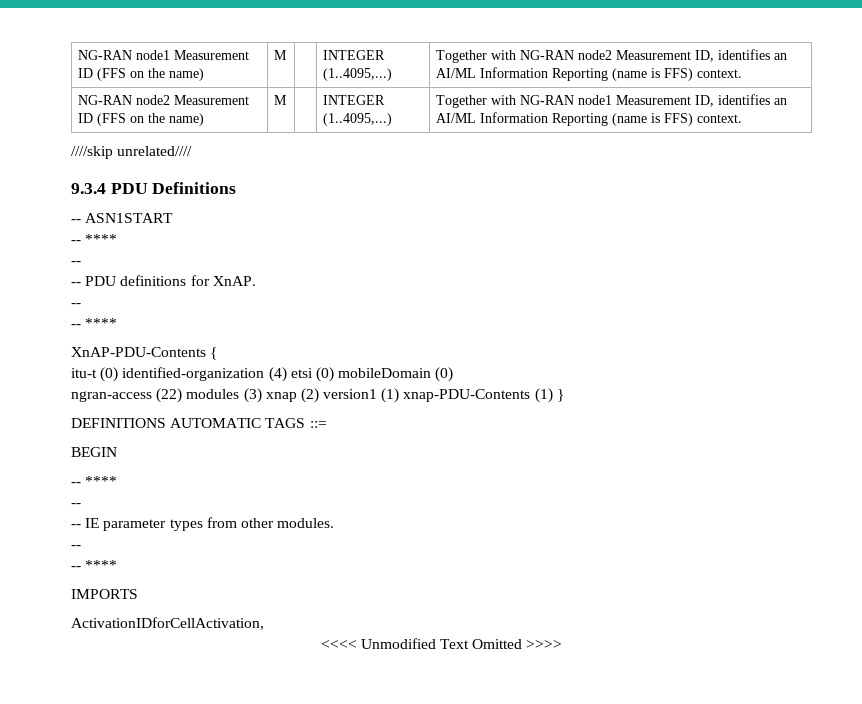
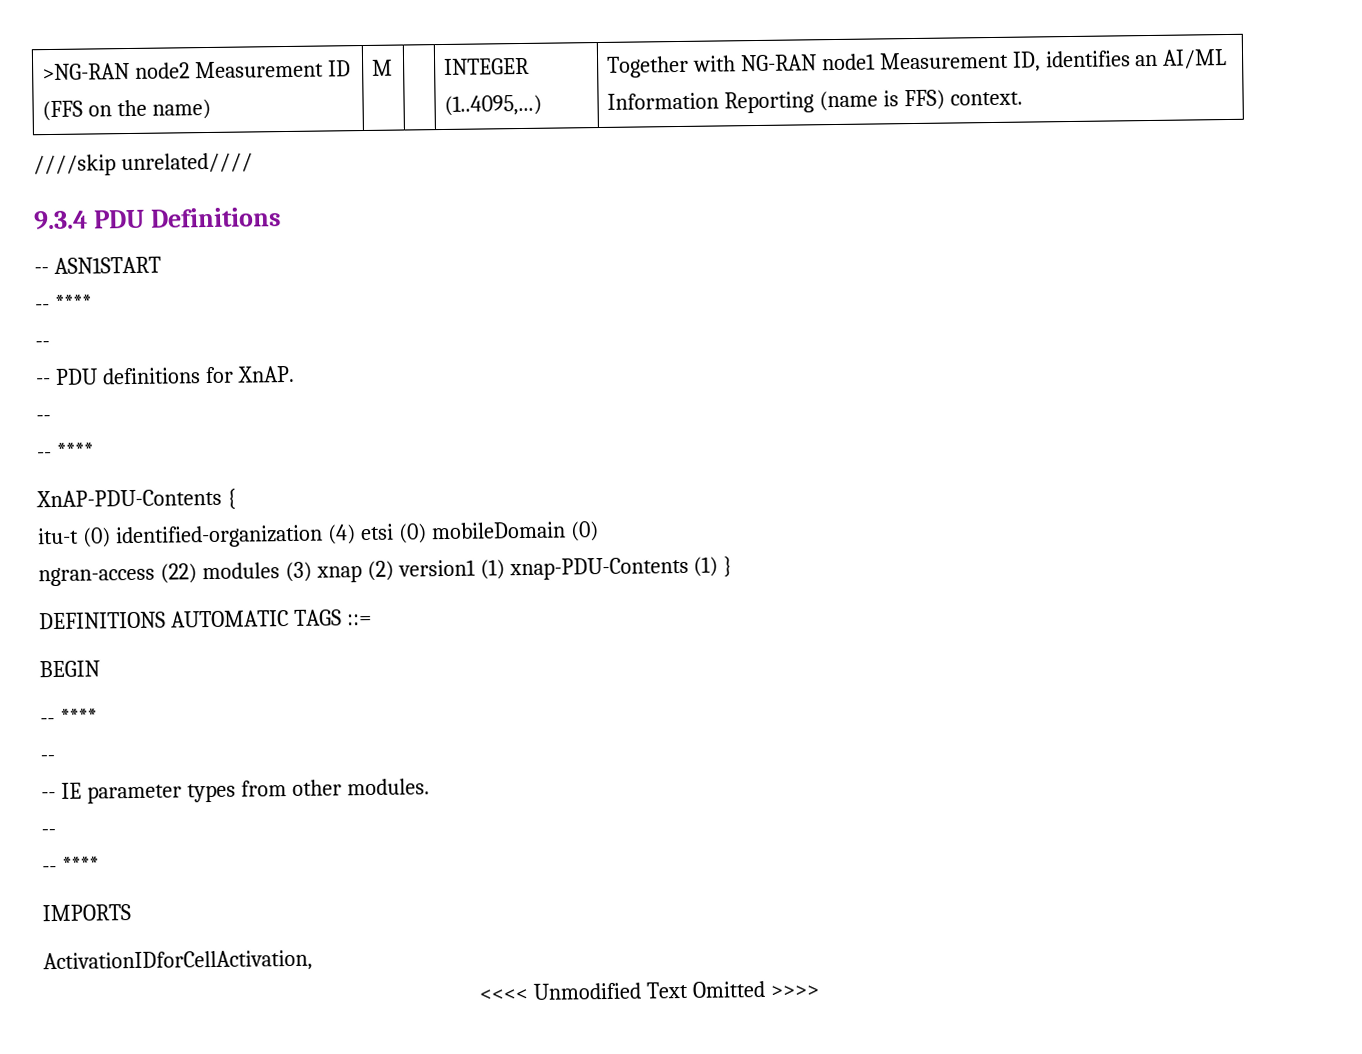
[77,50,249,60] [77,68,204,81] [273,50,287,60] [322,50,385,60] [322,68,392,81] [435,49,787,63] [435,67,742,81] [77,95,132,105] NG-RAN node1 Measurement ID (FFS on the name) | M | | INTEGER (1..4095,...) | Together with NG-RAN node2 Measurement ID, identifies an AI/ML Information Reporting (name is FFS) context. // NG-RAN -> [41,62,130,81] >NG-RAN

